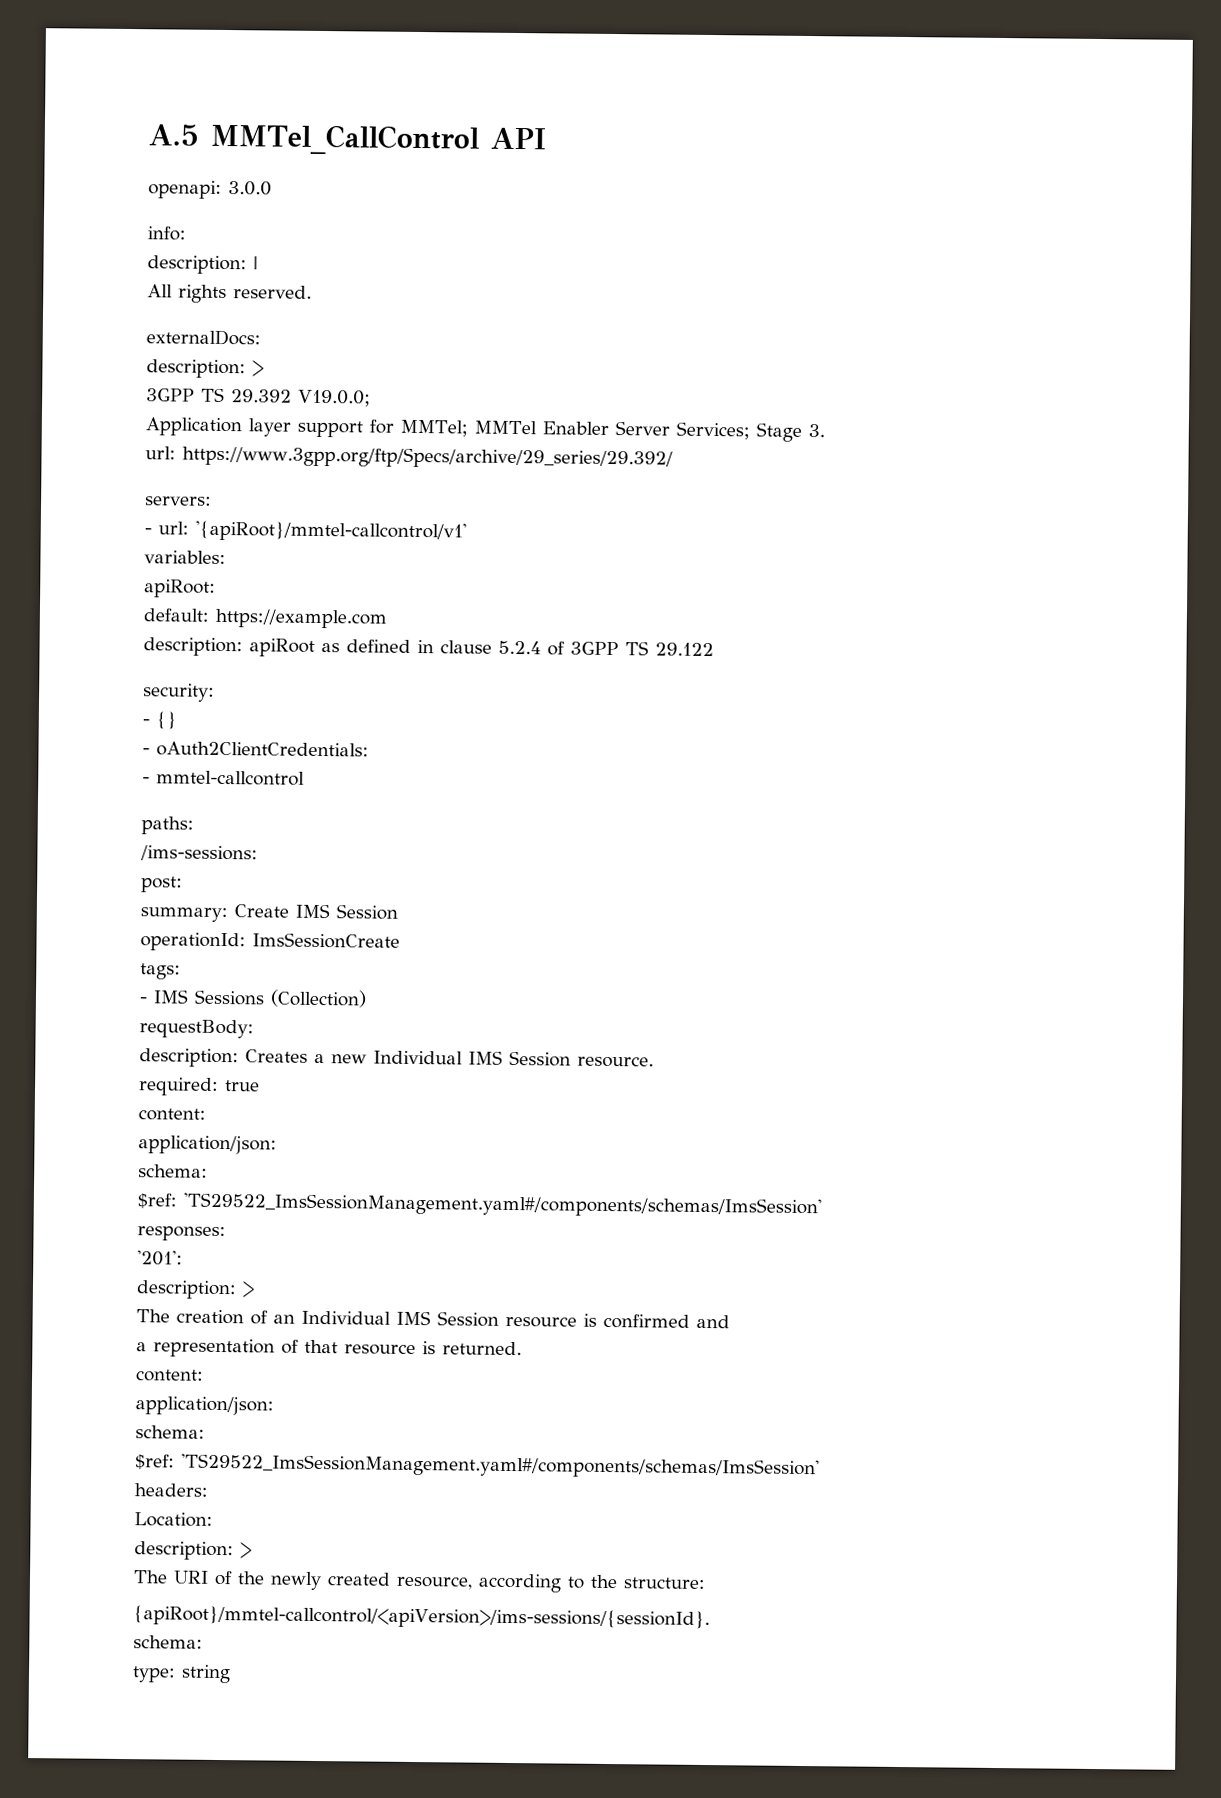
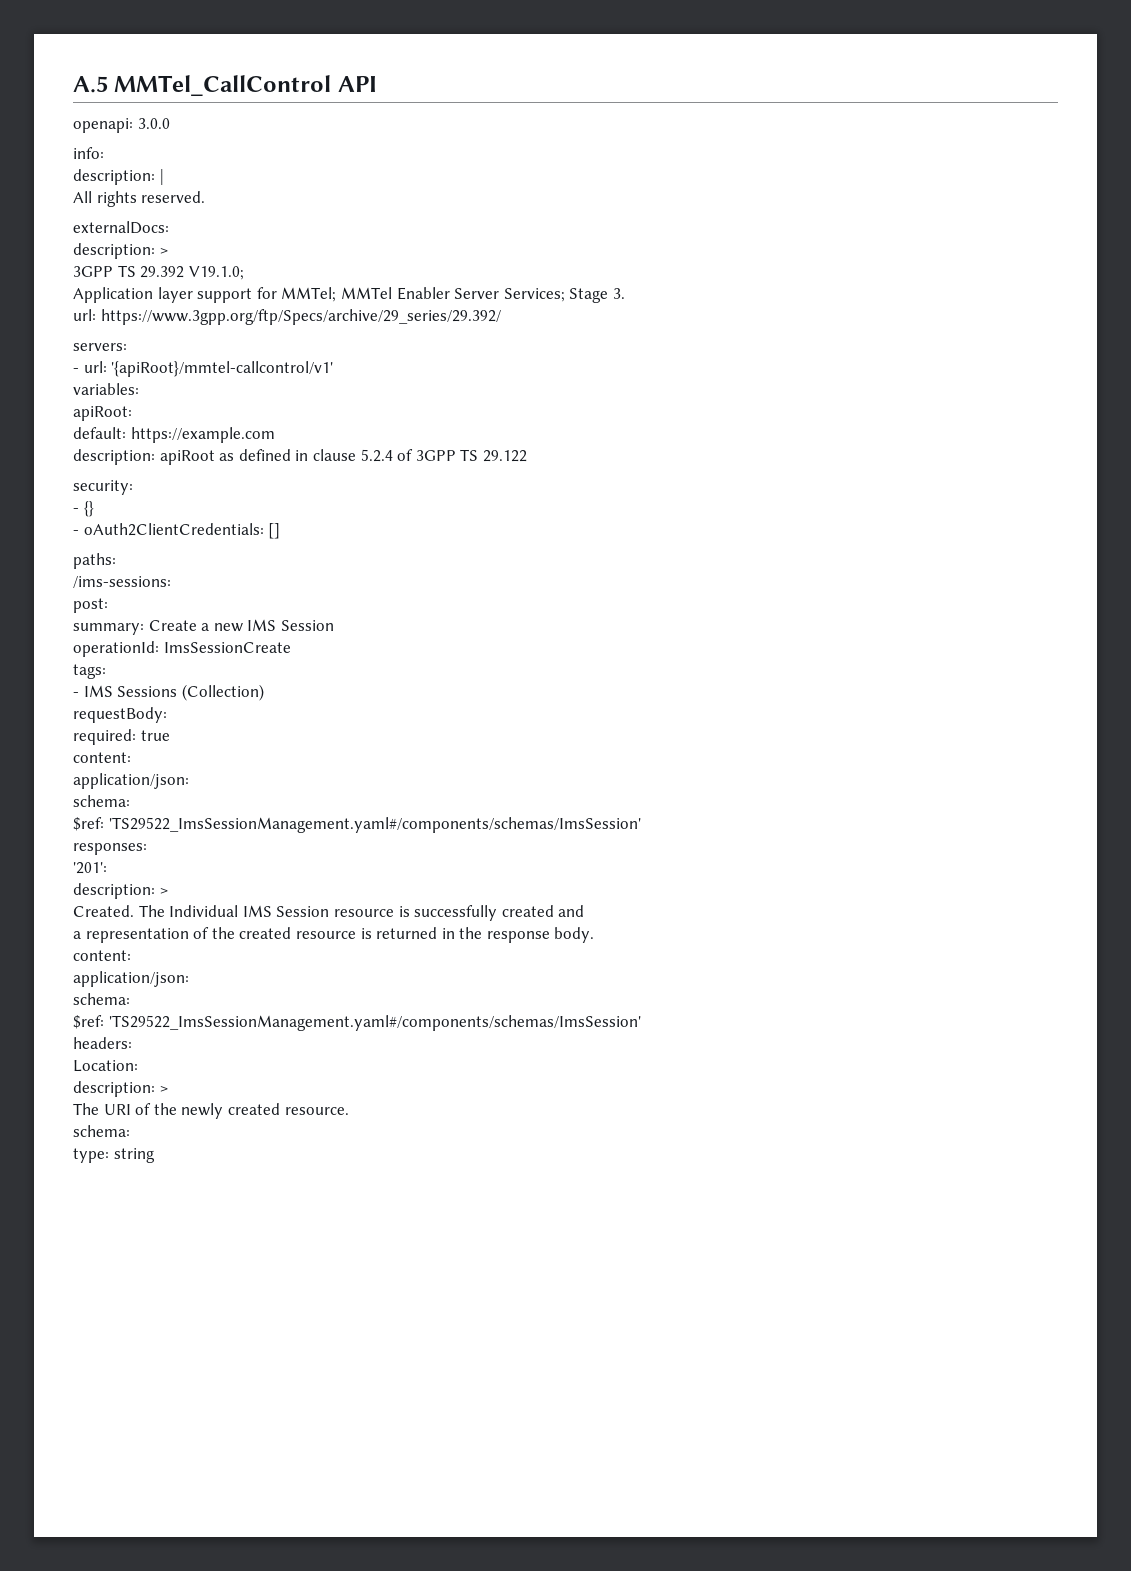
[298,389,371,407] V19.0.0; -> [188,266,244,280] V19.1.0;
[142,770,305,786] // - mmtel-callcontrol -> [268,523,281,539] []
(289, 911) none -> [201,623,243,632] a new
[139,1048,654,1068] // description: Creates a new Individual IMS Session resource. -> (167, 715) none
[136,1309,295,1325] The creation of an -> [73,905,165,917] Created. The
[603,1313,690,1329] confirmed -> [414,905,554,921] successfully created
[304,1339,522,1356] that resource is returned. -> [211,927,595,943] the created resource is returned in the response body.
[396,1573,706,1593] [133,1605,710,1631] resource, according to the structure: // {apiRoot}/mmtel-callcontrol/<apiVersion>/ims-sessions/{sessionId}. -> [284,1107,349,1115] resource.

